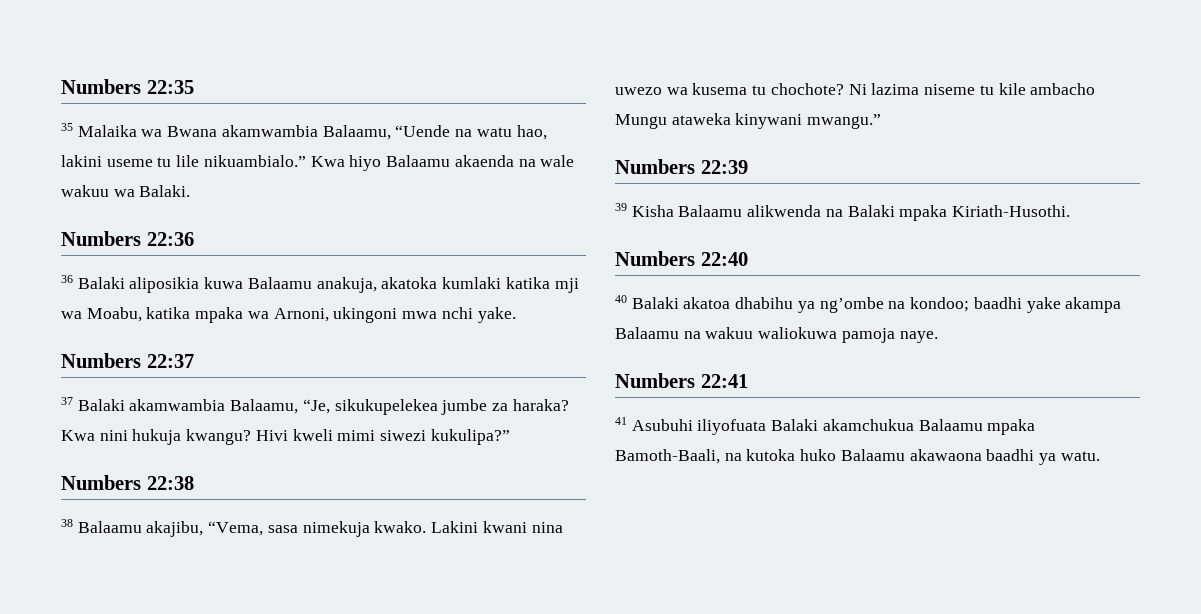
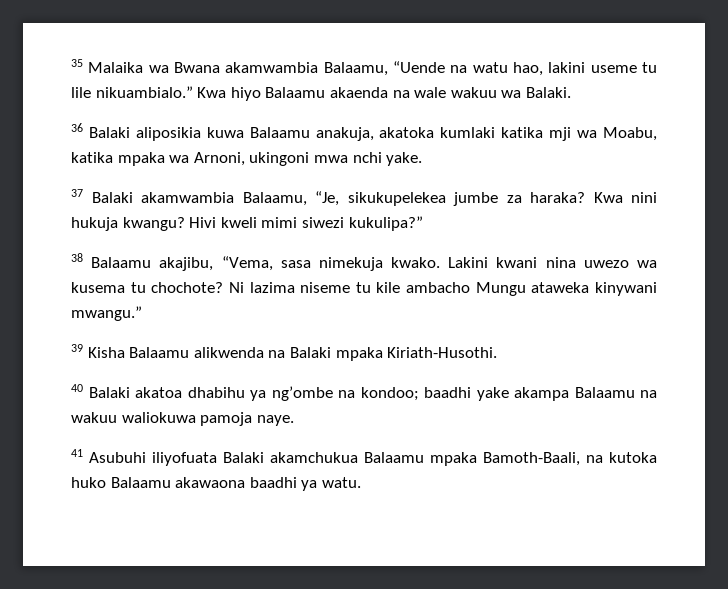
[61,79,194,94] Numbers 22:35 // -> (71, 63) none
[61,231,194,246] // Numbers 22:36 -> (571, 92) none
[61,353,194,368] // Numbers 22:37 -> (423, 159) none
[61,475,194,490] // Numbers 22:38 -> (423, 223) none
[615,159,748,174] // Numbers 22:39 -> (142, 313) none
[615,251,748,266] // Numbers 22:40 -> (498, 352) none
[615,373,748,388] // Numbers 22:41 -> (294, 420) none

